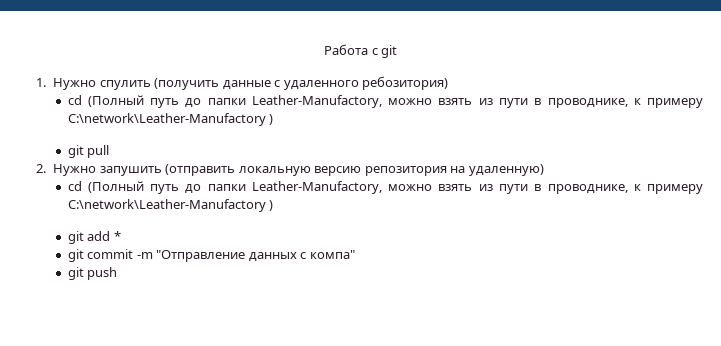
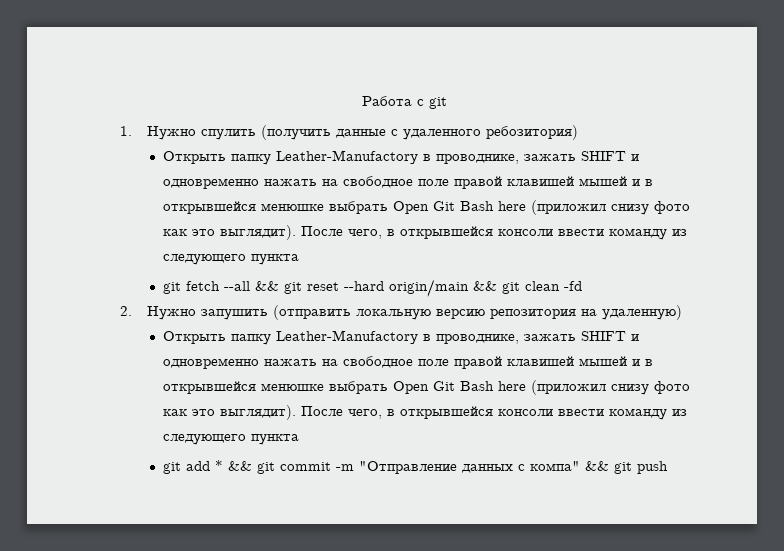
[67,95,704,108] [67,113,274,126] [67,145,110,158] cd (Полный путь до папки Leather-Manufactory, можно взять из пути в проводнике, к примеру C:\network\Leather-Manufactory ) // git pull -> [163,150,640,165] [163,176,654,189] [163,200,691,215] [163,225,688,240] [163,254,300,265] [163,279,583,297] Открыть папку Leather-Manufactory в проводнике, зажать SHIFT и одновременно нажать на свободное поле правой клавишей мышей и в открывшейся менюшке выбрать Open Git Bash here (приложил снизу фото как это выглядит). После чего, в открывшейся консоли ввести команду из следующего пункта // git fetch --all && git reset --hard origin/main && git clean -fd
[67,181,704,194] [67,199,274,212] cd (Полный путь до папки Leather-Manufactory, можно взять из пути в проводнике, к примеру C:\network\Leather-Manufactory ) -> [163,330,640,345] [163,356,654,369] [163,380,691,395] [163,405,688,420] [163,434,300,445] Открыть папку Leather-Manufactory в проводнике, зажать SHIFT и одновременно нажать на свободное поле правой клавишей мышей и в открывшейся менюшке выбрать Open Git Bash here (приложил снизу фото как это выглядит). После чего, в открывшейся консоли ввести команду из следующего пункта
(121, 236) // -> [228,461,253,471] &&
(355, 254) // -> [585,461,610,471] &&

